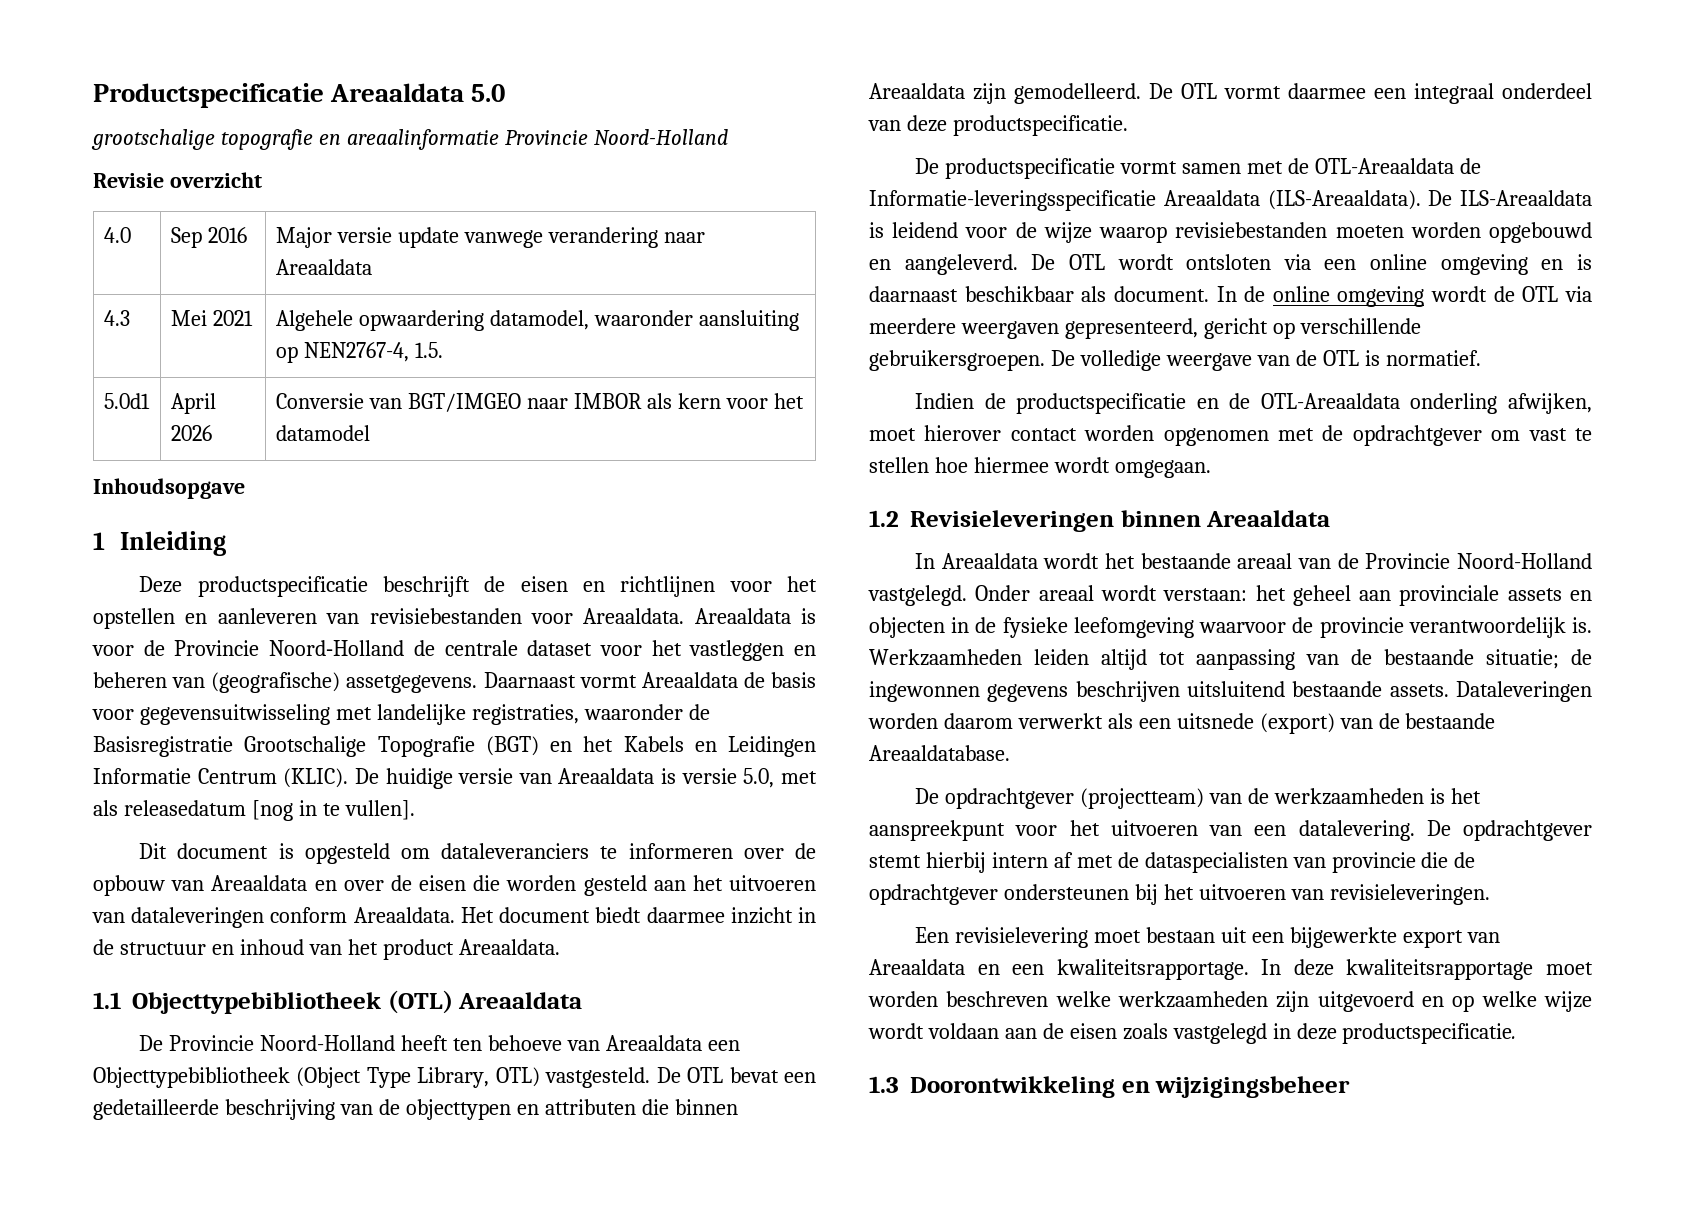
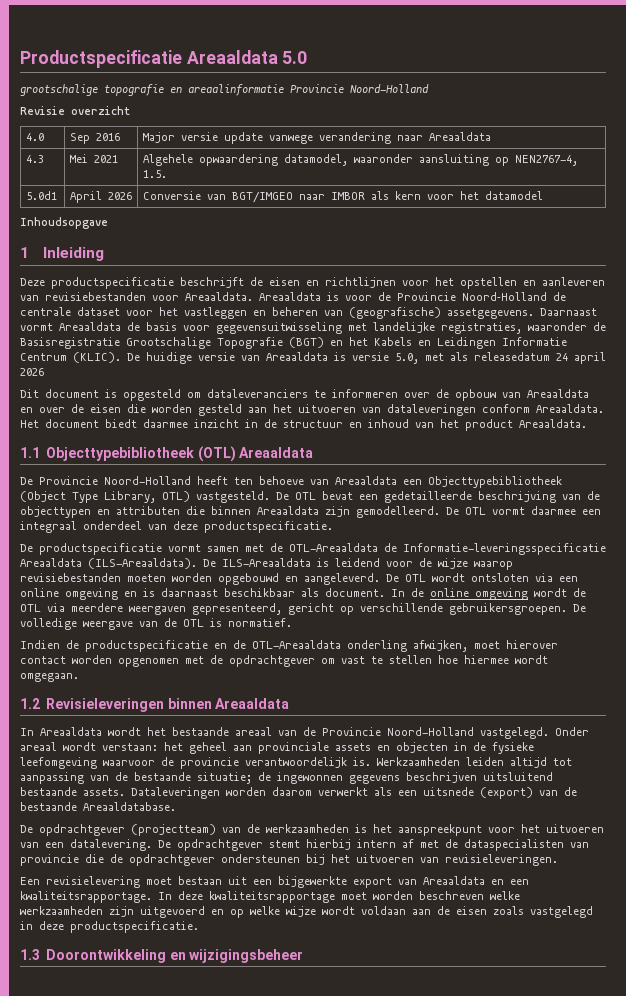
[251,800,415,821] [nog in te vullen]. -> [556,352,606,364] [20,368,44,376] 24 april 2026

